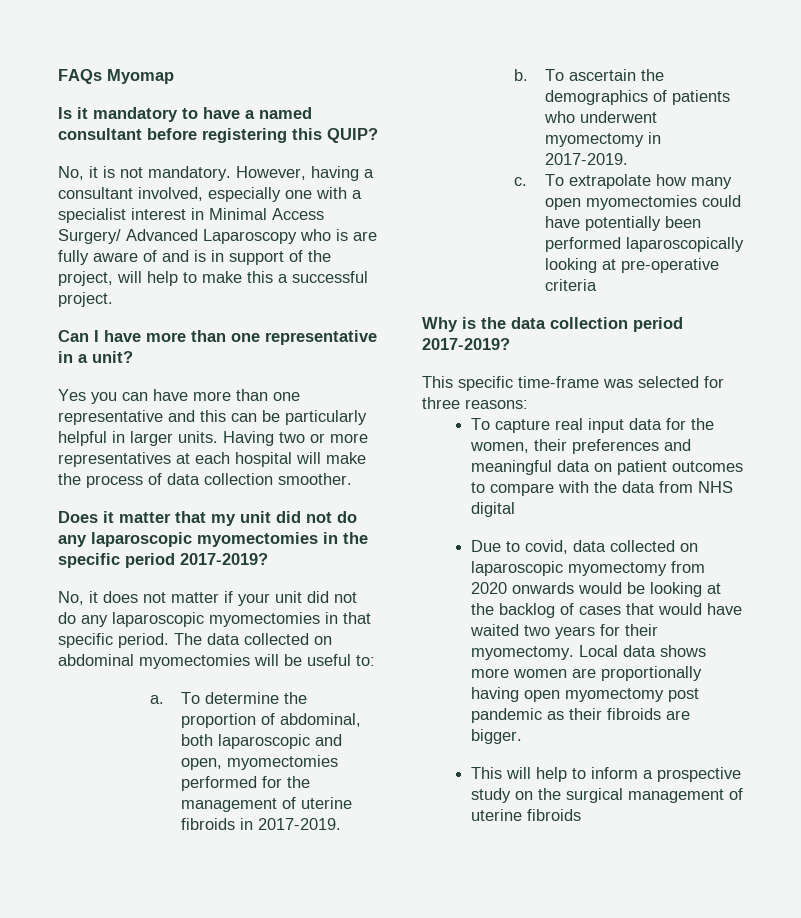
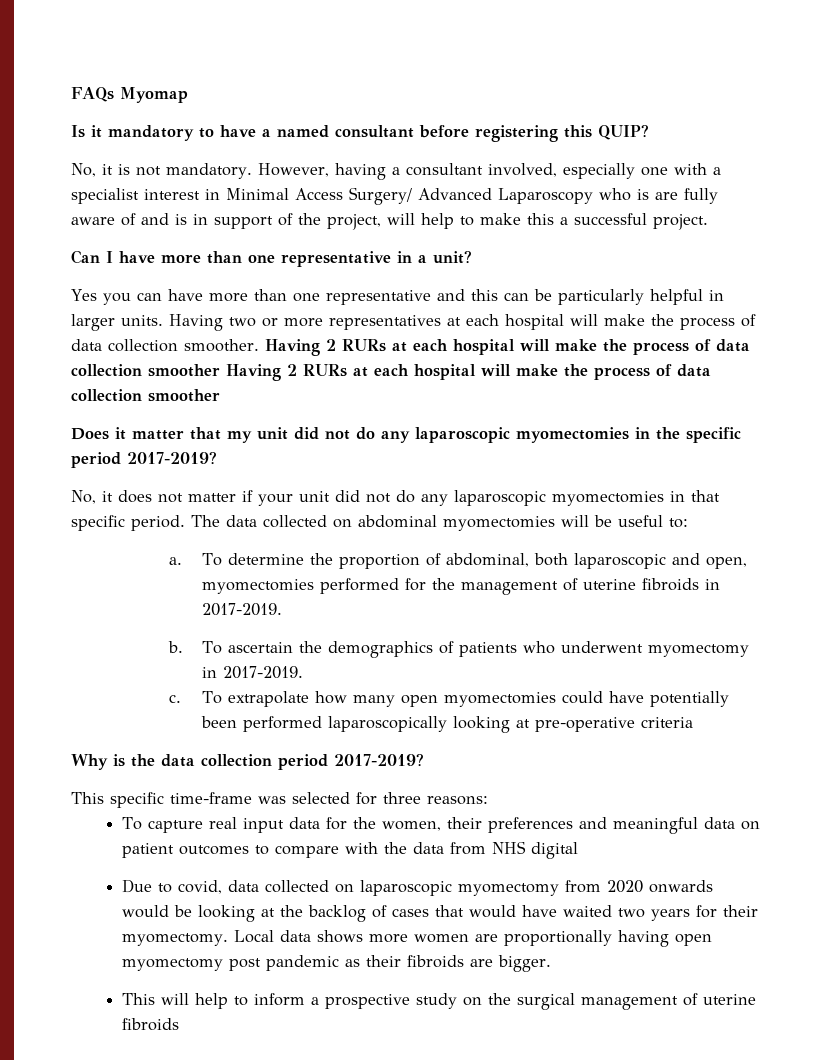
(352, 479) none -> [264,339,750,356] [71,364,711,381] [71,389,220,402] Having 2 RURs at each hospital will make the process of data collection smoother Having 2 RURs at each hospital will make the process of data collection smoother

